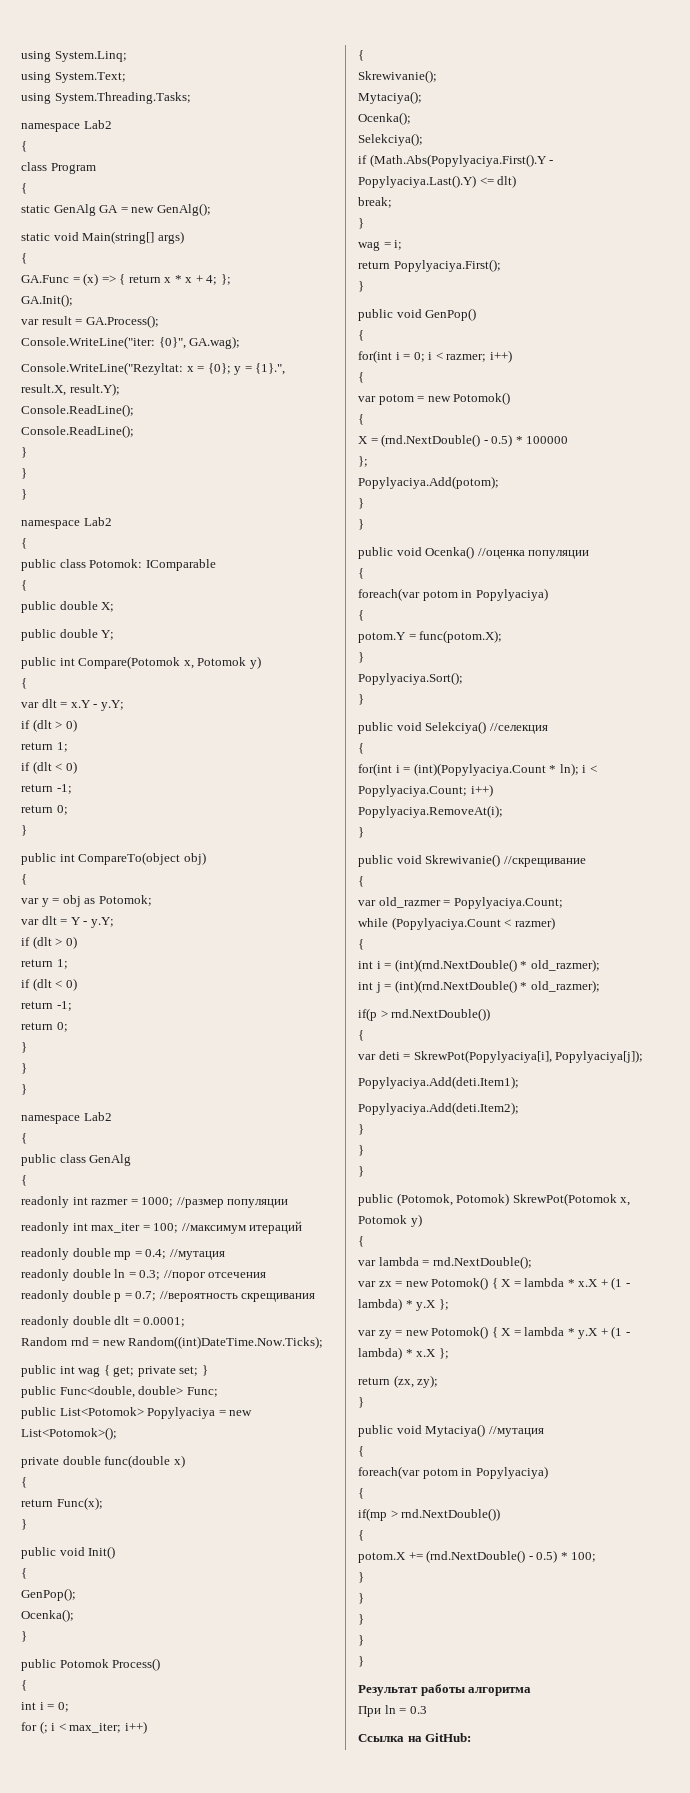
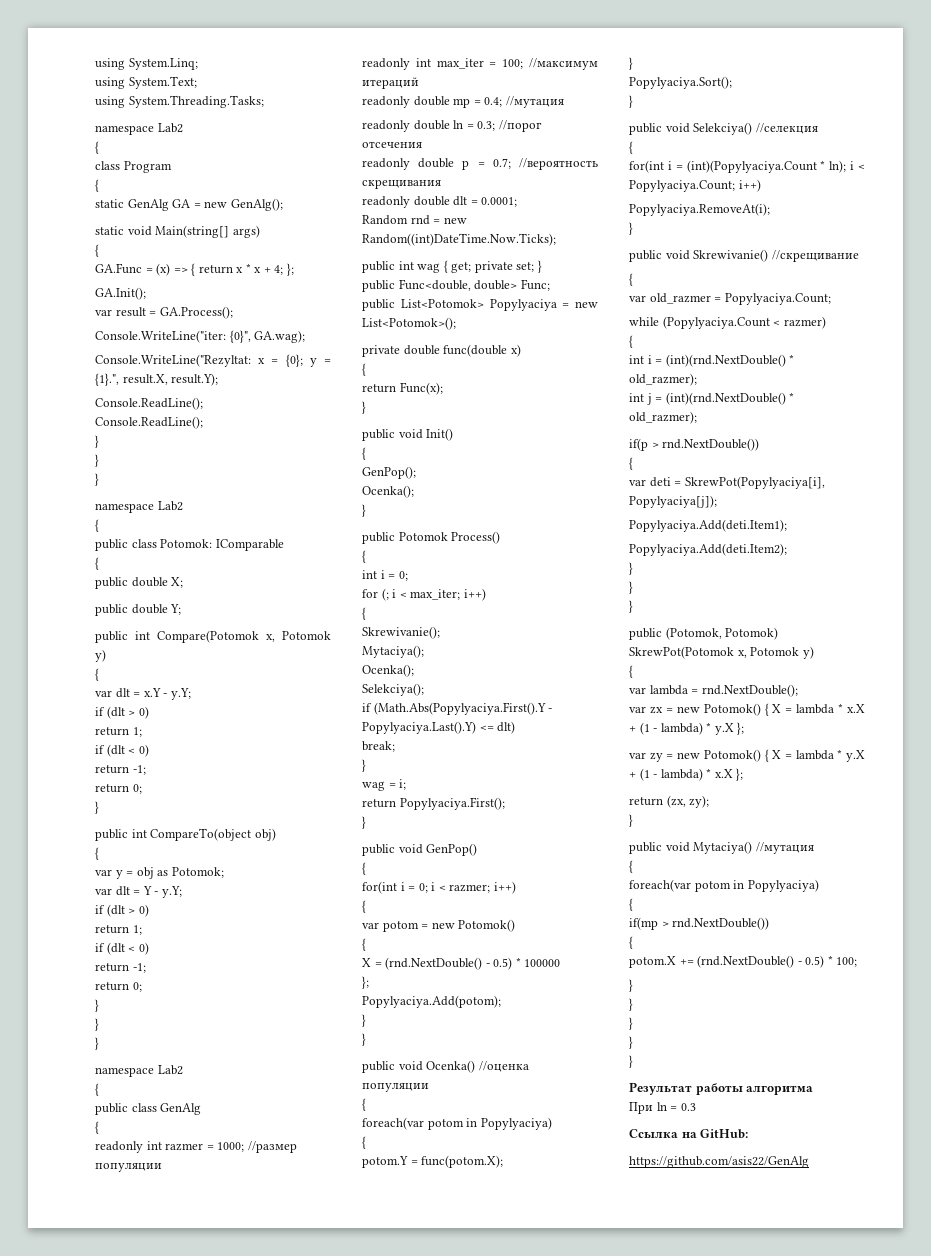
(472, 1737) none -> [629,1156,809,1168] // https://github.com/asis22/GenAlg

